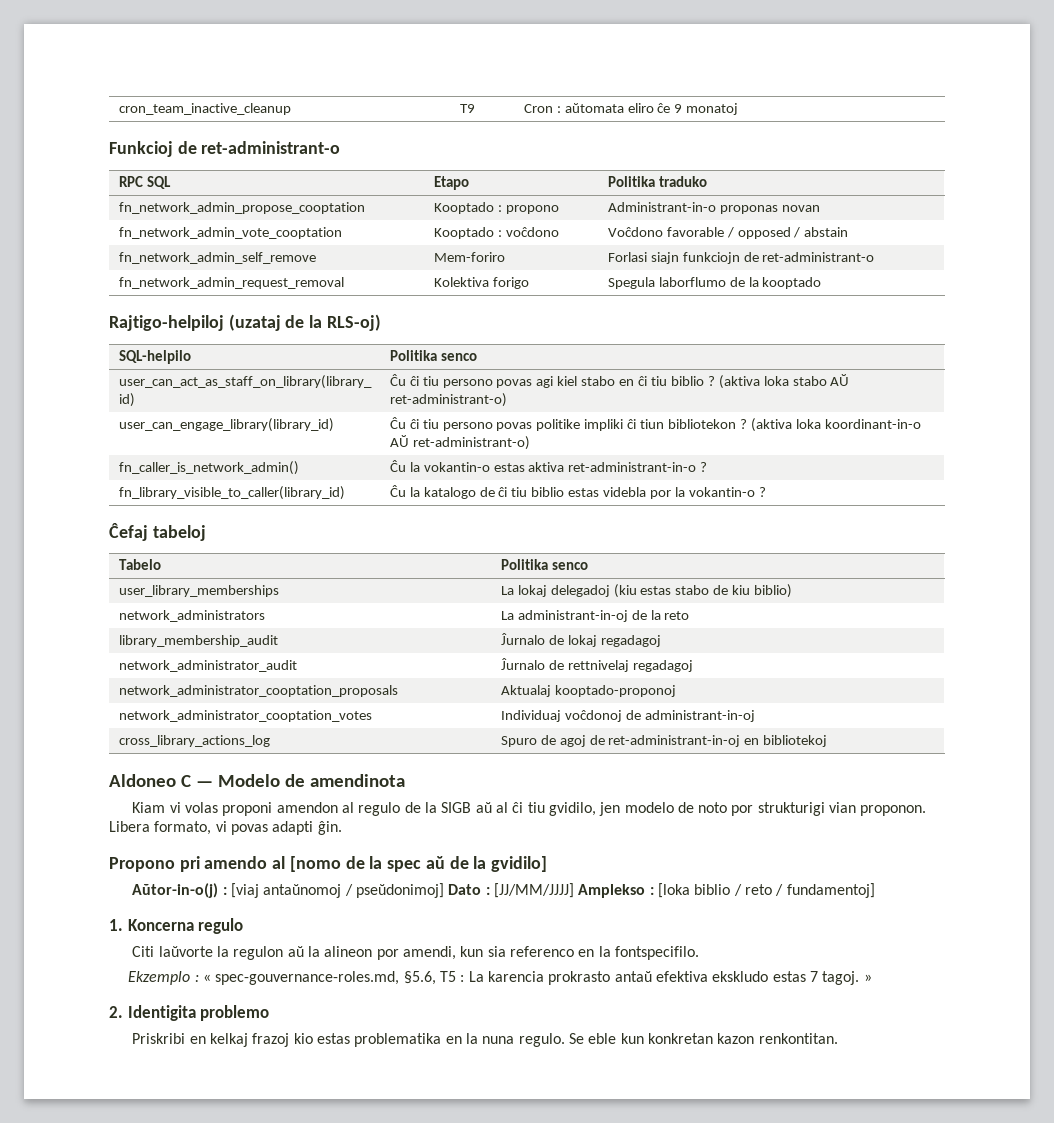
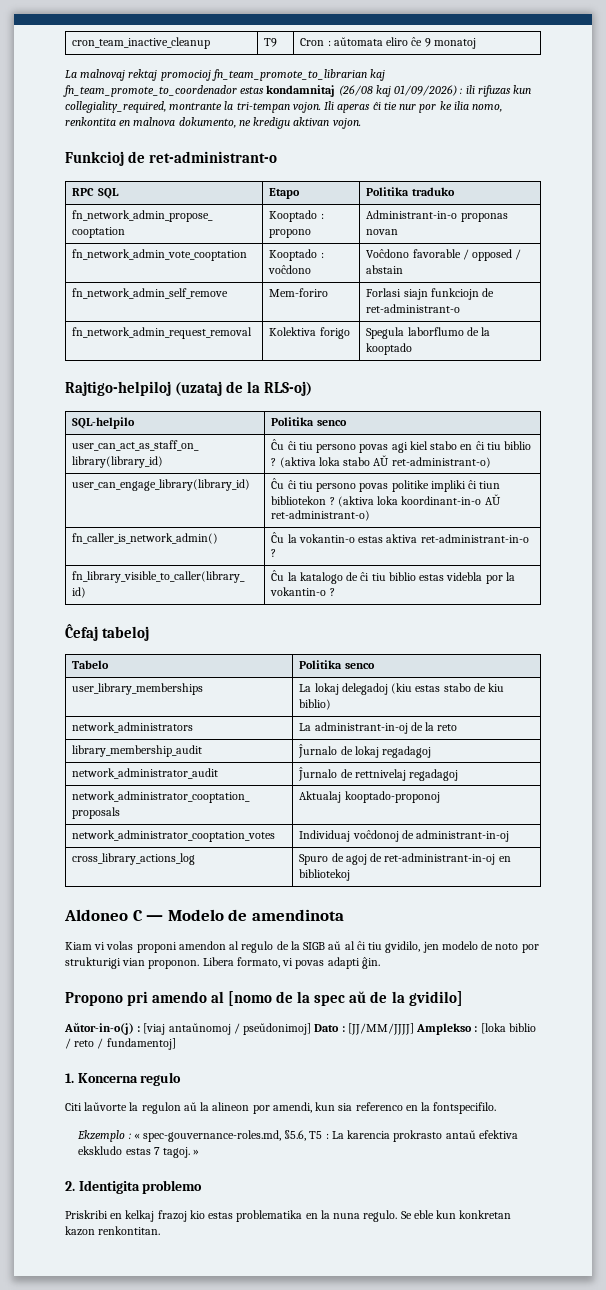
(739, 109) none -> [65,69,386,81] [63,85,532,97] [65,101,503,113] [65,117,361,129] // La malnovaj rektaj promocioj fn_team_promote_to_librarian kaj fn_team_promote_to_coordenador estas kondamnitaj (26/08 kaj 01/09/2026) : ili rifuzas kun collegiality_required, montrante la tri-tempan vojon. Ili aperas ĉi tie nur por ke ilia nomo, renkontita en malnova dokumento, ne kredigu aktivan vojon.

